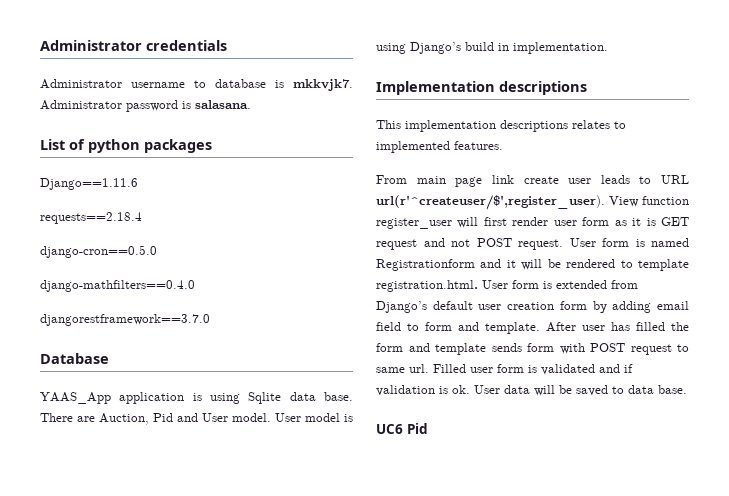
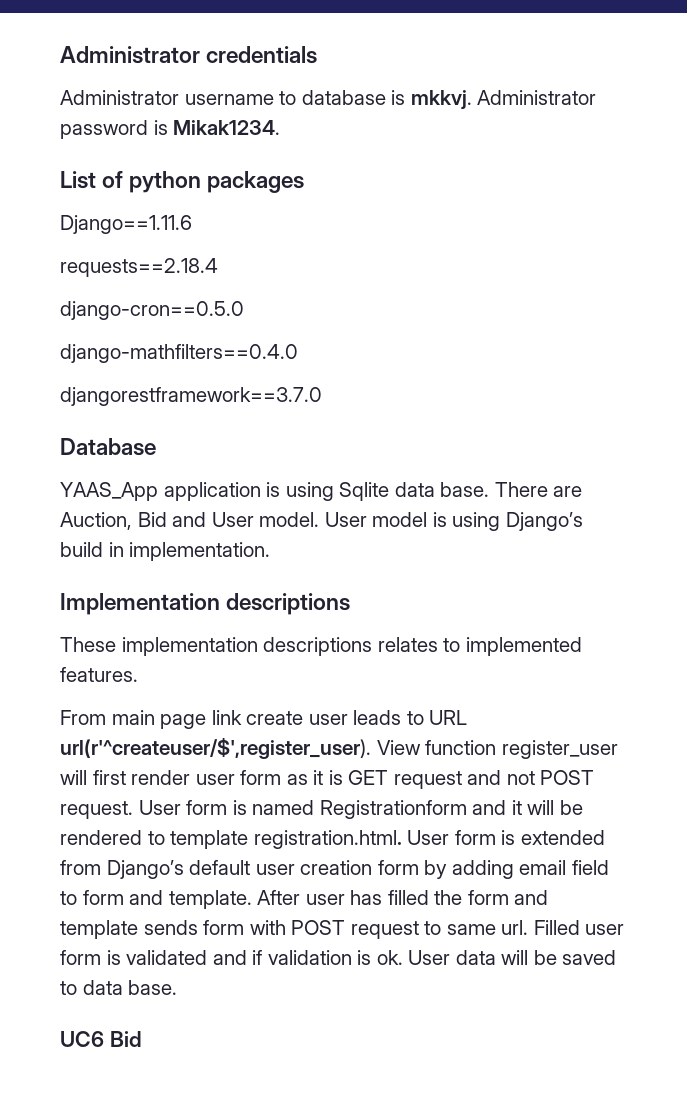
[293,79,353,91] mkkvjk7. -> [410,90,472,110] mkkvj.
[195,100,251,109] salasana. -> [173,120,281,135] Mikak1234.
[153,413,173,422] Pid -> [137,512,167,527] Bid
[376,120,401,129] This -> [60,637,116,652] These
[407,423,428,434] Pid -> [109,1031,142,1047] Bid

